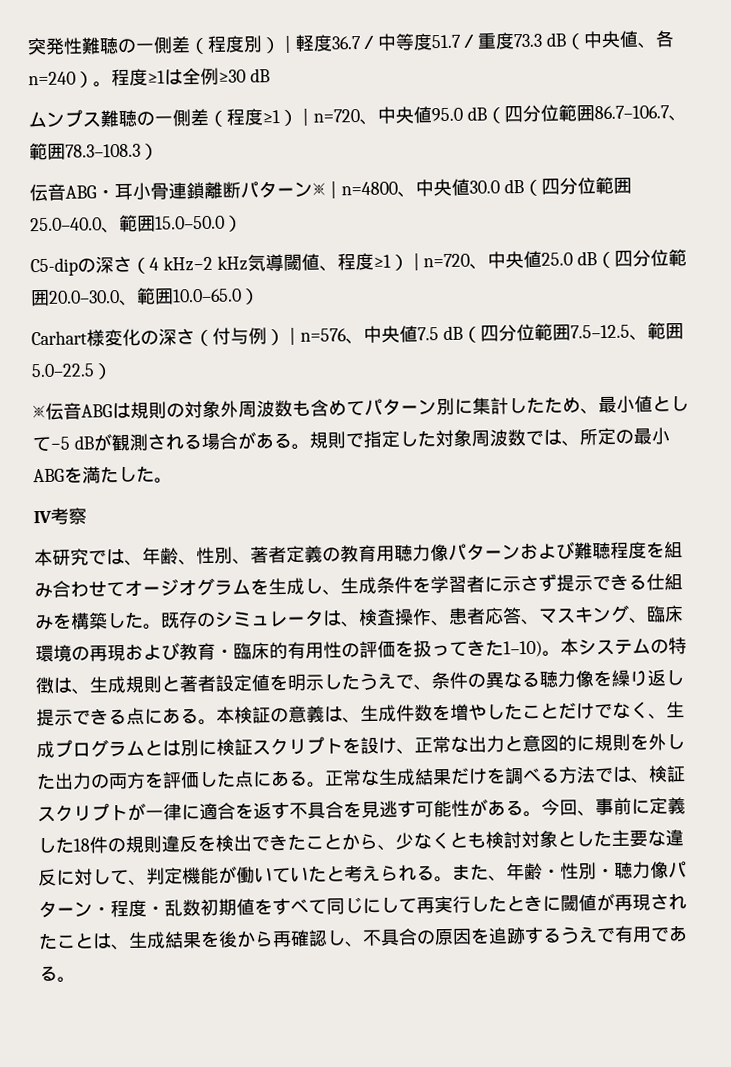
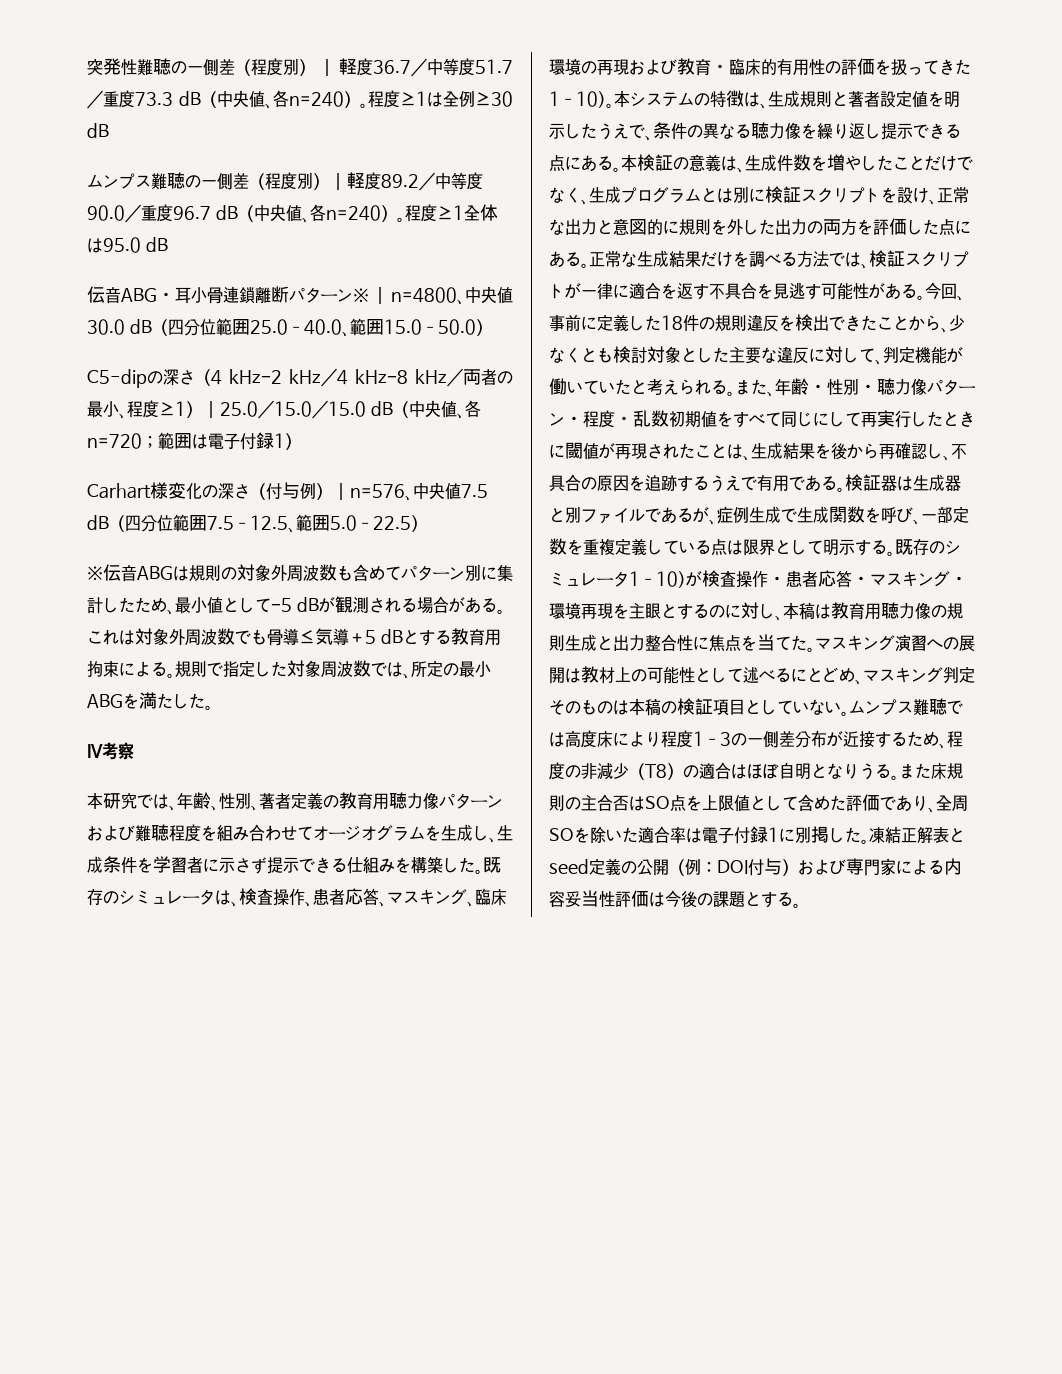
[262,104,687,127] [29,142,159,161] ≥1） | n=720、中央値95.0 dB（四分位範囲86.7–106.7、範囲78.3–108.3） -> [297,172,483,191] [87,204,498,223] [87,237,168,253] 別） | 軽度89.2／中等度90.0／重度96.7 dB（中央値、各n=240）。程度≥1全体は95.0 dB
[246,248,688,272] [30,287,242,307] 気導閾値、程度≥1） | n=720、中央値25.0 dB（四分位範囲20.0–30.0、範囲10.0–65.0 -> [321,368,513,387] [87,400,481,419] [87,432,285,450] ／4 kHz−8 kHz／両者の最小、程度≥1） | 25.0／15.0／15.0 dB（中央値、各n=720；範囲は電子付録1
(310, 446) none -> [87,628,501,646] [87,660,175,678] これは対象外周波数でも骨導≤気導＋5 dBとする教育用拘束による。
(76, 979) none -> [845,474,961,491] [549,506,969,525] [549,538,961,556] [549,570,968,588] [549,602,963,621] [549,634,975,652] [549,666,975,685] [549,698,963,716] [549,730,963,749] [549,762,963,780] [549,794,968,813] [549,826,965,844] [549,858,962,876] [549,890,801,908] 検証器は生成器と別ファイルであるが、症例生成で生成関数を呼び、一部定数を重複定義している点は限界として明示する。既存のシミュレータ1–10)が検査操作・患者応答・マスキング・環境再現を主眼とするのに対し、本稿は教育用聴力像の規則生成と出力整合性に焦点を当てた。マスキング演習への展開は教材上の可能性として述べるにとどめ、マスキング判定そのものは本稿の検証項目としていない。ムンプス難聴では高度床により程度1–3の一側差分布が近接するため、程度の非減少（T8）の適合はほぼ自明となりうる。また床規則の主合否はSO点を上限値として含めた評価であり、全周SOを除いた適合率は電子付録1に別掲した。凍結正解表とseed定義の公開（例：DOI付与）および専門家による内容妥当性評価は今後の課題とする。

